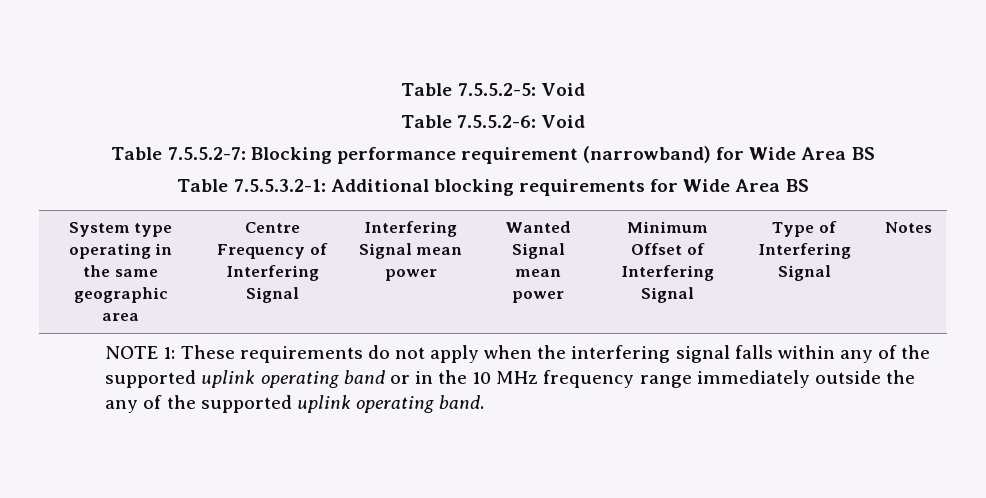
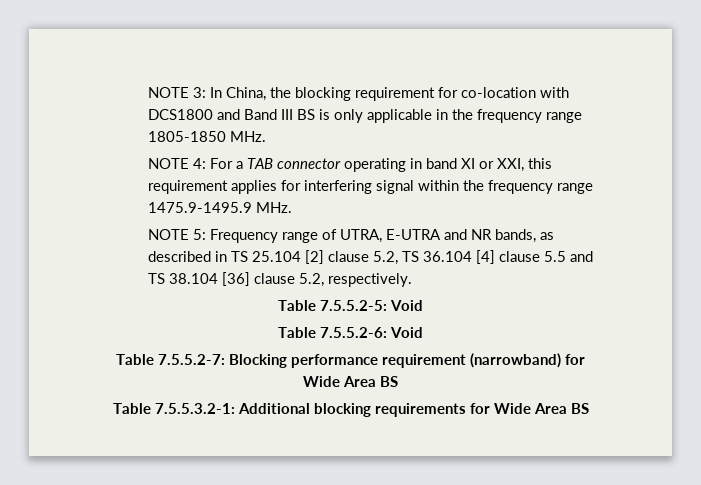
(401, 89) none -> [147,87,569,101] [147,109,582,123] [147,131,266,142] [147,158,552,172] [147,180,593,194] [147,202,292,213] [147,229,554,243] [147,250,593,265] [147,272,412,287] NOTE 3: In China, the blocking requirement for co-location with DCS1800 and Band III BS is only applicable in the frequency range 1805-1850 MHz. // NOTE 4: For a TAB connector operating in band XI or XXI, this requirement applies for interfering signal within the frequency range 1475.9-1495.9 MHz. // NOTE 5: Frequency range of UTRA, E-UTRA and NR bands, as described in TS 25.104 [2] clause 5.2, TS 36.104 [4] clause 5.5 and TS 38.104 [36] clause 5.2, respectively. //
[68,222,173,237] [68,243,173,259] [83,265,158,277] [73,287,168,303] [102,313,139,321] [244,222,300,233] [217,243,328,259] [225,265,319,281] [245,287,299,303] [364,221,457,237] [358,243,463,259] [384,269,437,281] [505,221,571,233] [511,243,565,259] [515,269,561,277] [512,291,564,303] [627,221,708,233] [631,243,705,255] [621,265,714,281] [641,287,694,303] [772,221,837,237] [757,243,851,259] [777,265,831,281] [885,222,932,233] [105,345,931,363] [105,370,915,388] [105,395,485,413] // System type operating in the same geographic area | Centre Frequency of Interfering Signal | Interfering Signal mean power | Wanted Signal mean power | Minimum Offset of Interfering Signal | Type of Interfering Signal | Notes // NOTE 1: These requirements do not apply when the interfering signal falls within any of the supported uplink operating band or in the 10 MHz frequency range immediately outside the any of the supported uplink operating band. -> (589, 408) none

